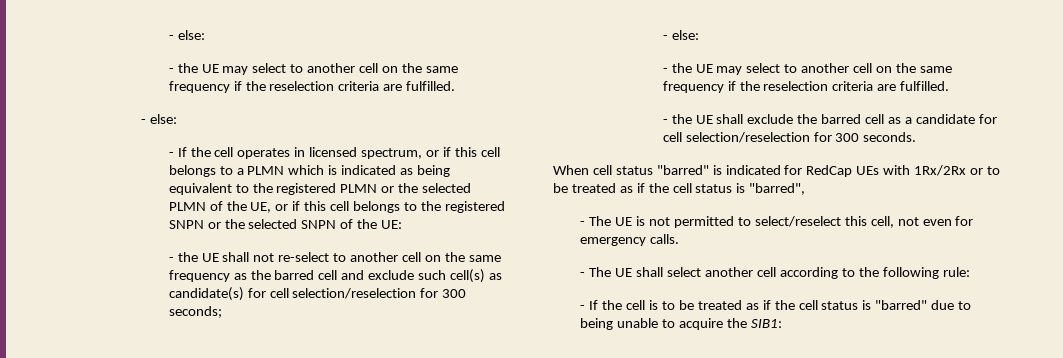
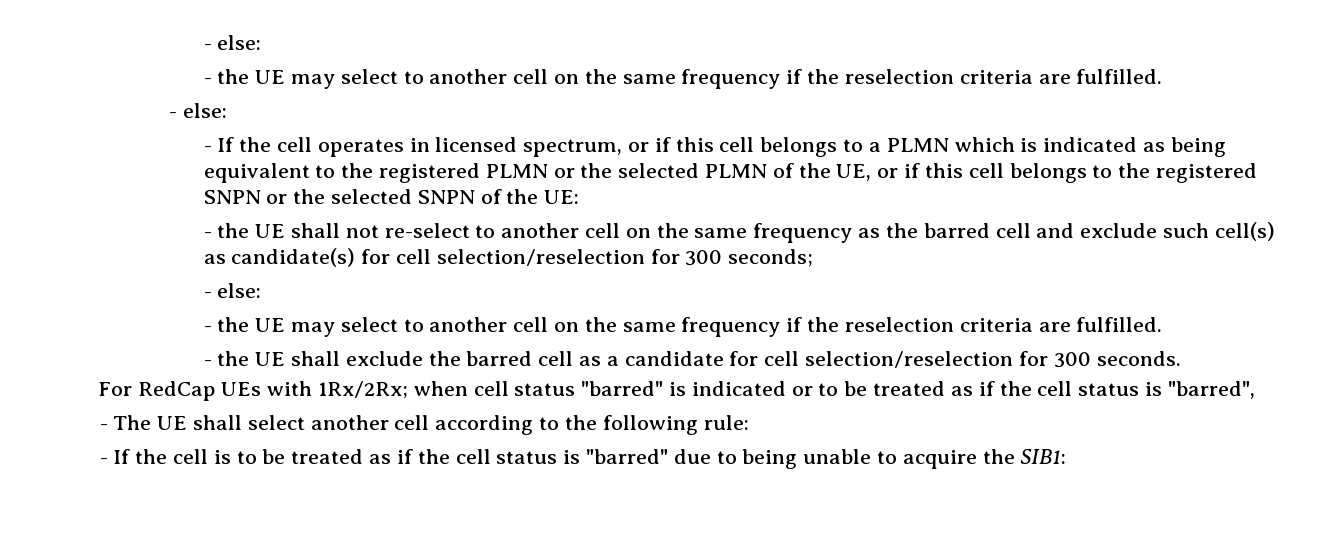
[553,165,589,175] When -> [97,381,468,401] For RedCap UEs with 1Rx/2Rx; when
[784,165,967,177] for RedCap UEs with 1Rx/2Rx -> (786, 388) none
[580,216,974,228] [580,234,680,246] // - The UE is not permitted to select/reselect this cell, not even for emergency calls. -> (1255, 390) none

